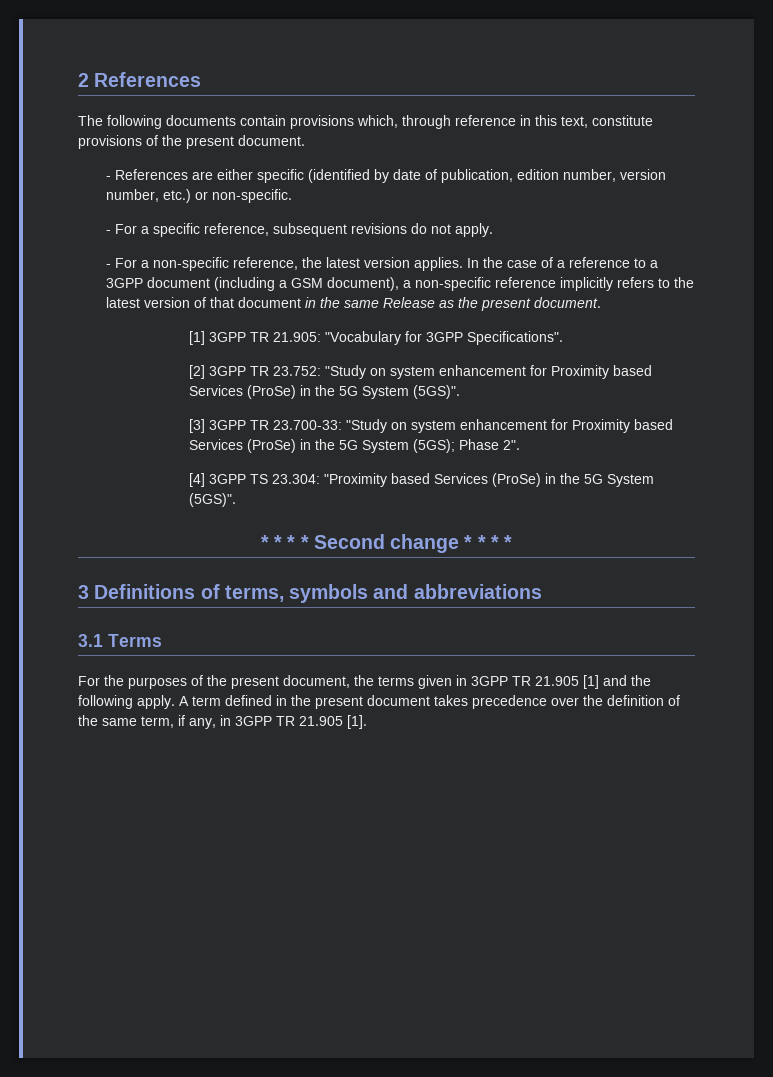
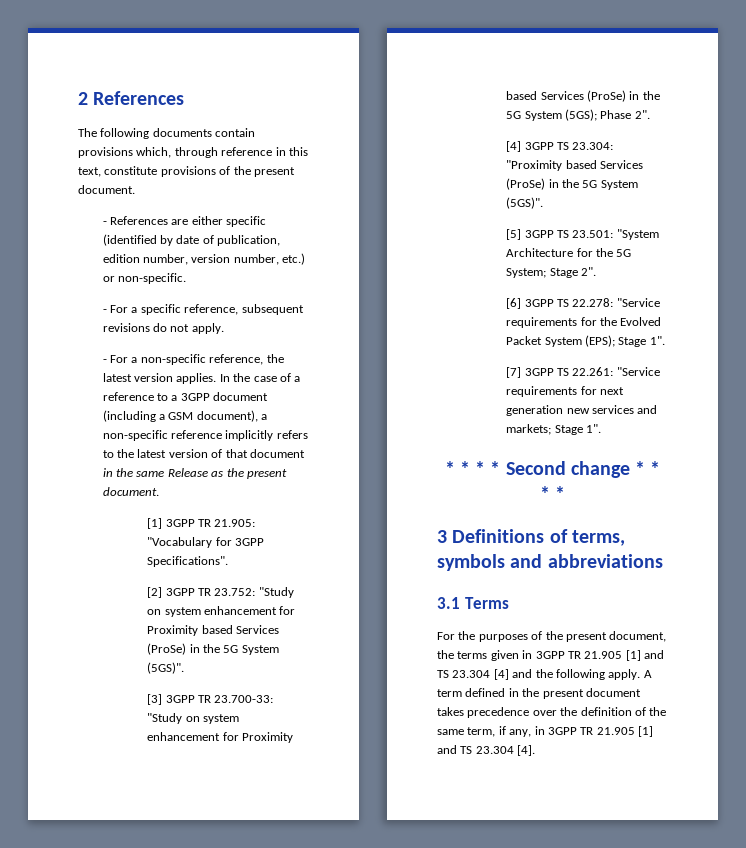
(236, 500) none -> [506,229,659,240] [506,248,632,257] [506,267,597,278] [506,298,660,309] [506,317,662,328] [506,335,665,347] [506,367,660,378] [506,386,625,397] [506,405,658,416] [506,424,602,435] // [5] 3GPP TS 23.501: "System Architecture for the 5G System; Stage 2". // [6] 3GPP TS 22.278: "Service requirements for the Evolved Packet System (EPS); Stage 1". // [7] 3GPP TS 22.261: "Service requirements for next generation new services and markets; Stage 1".
(627, 680) none -> [437,669,533,680] TS 23.304 [4] and
[347,715,367,729] [1]. -> [638,726,653,737] [437,745,536,756] [1] and TS 23.304 [4].

